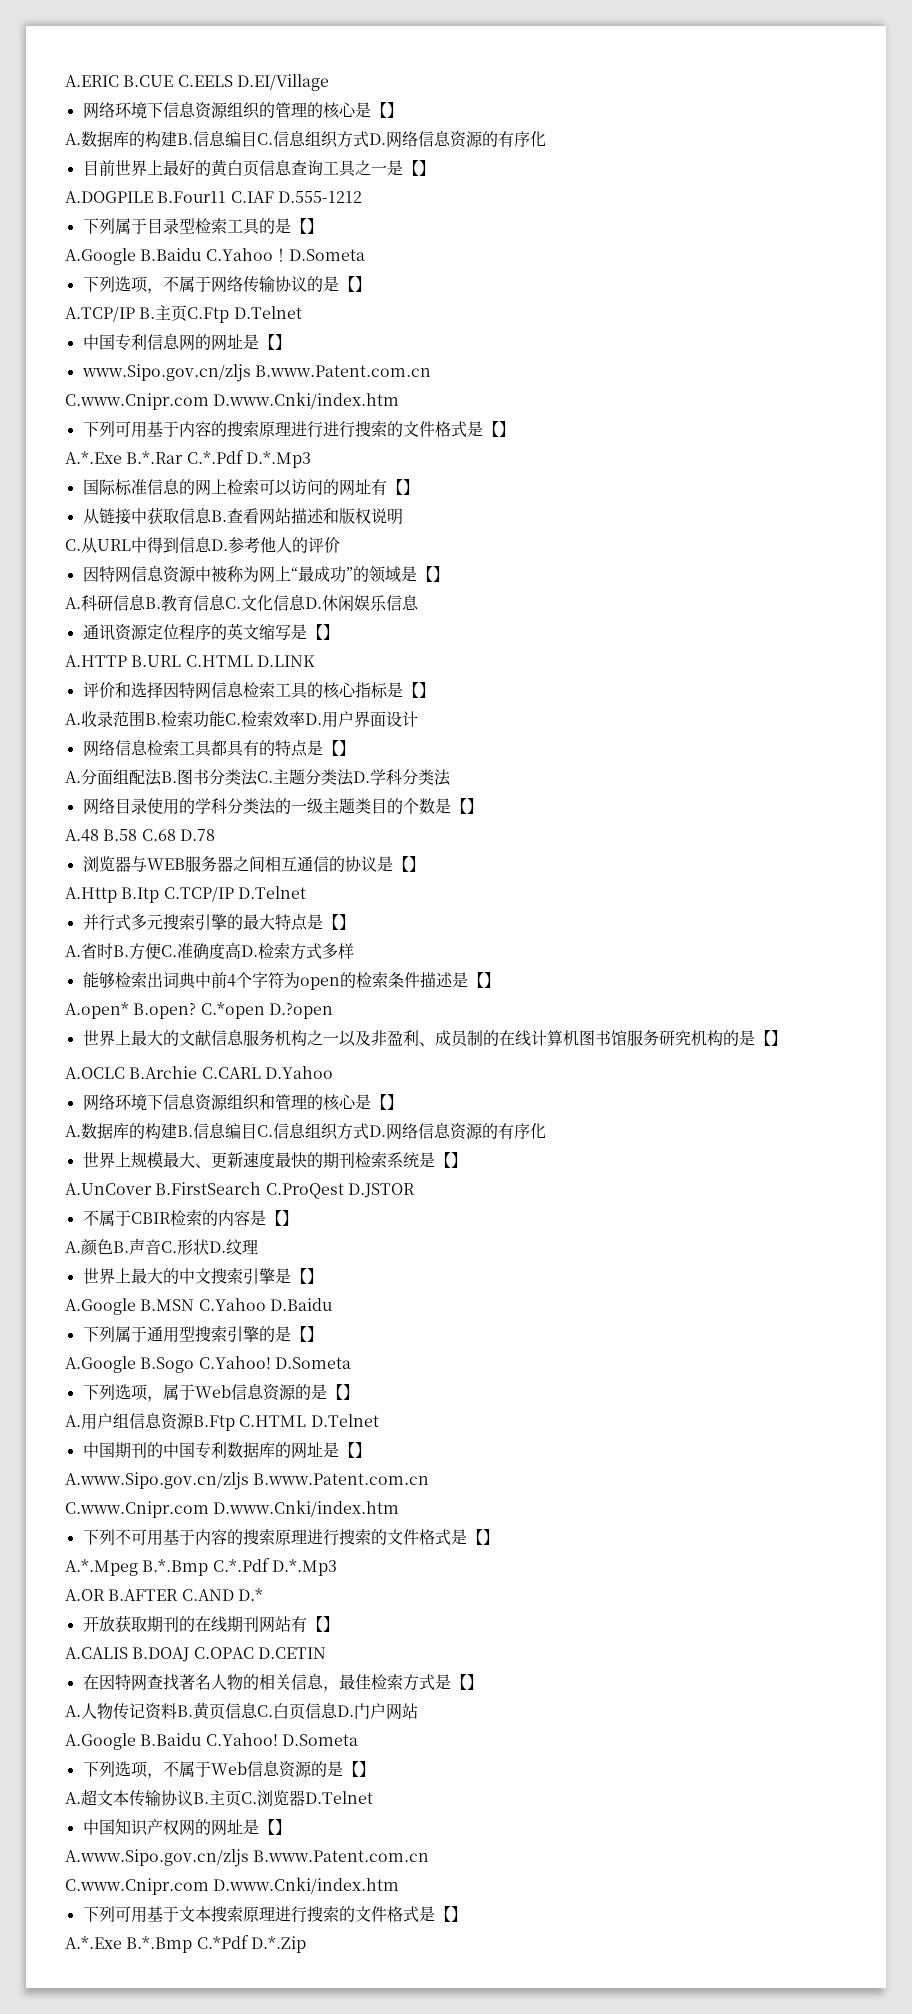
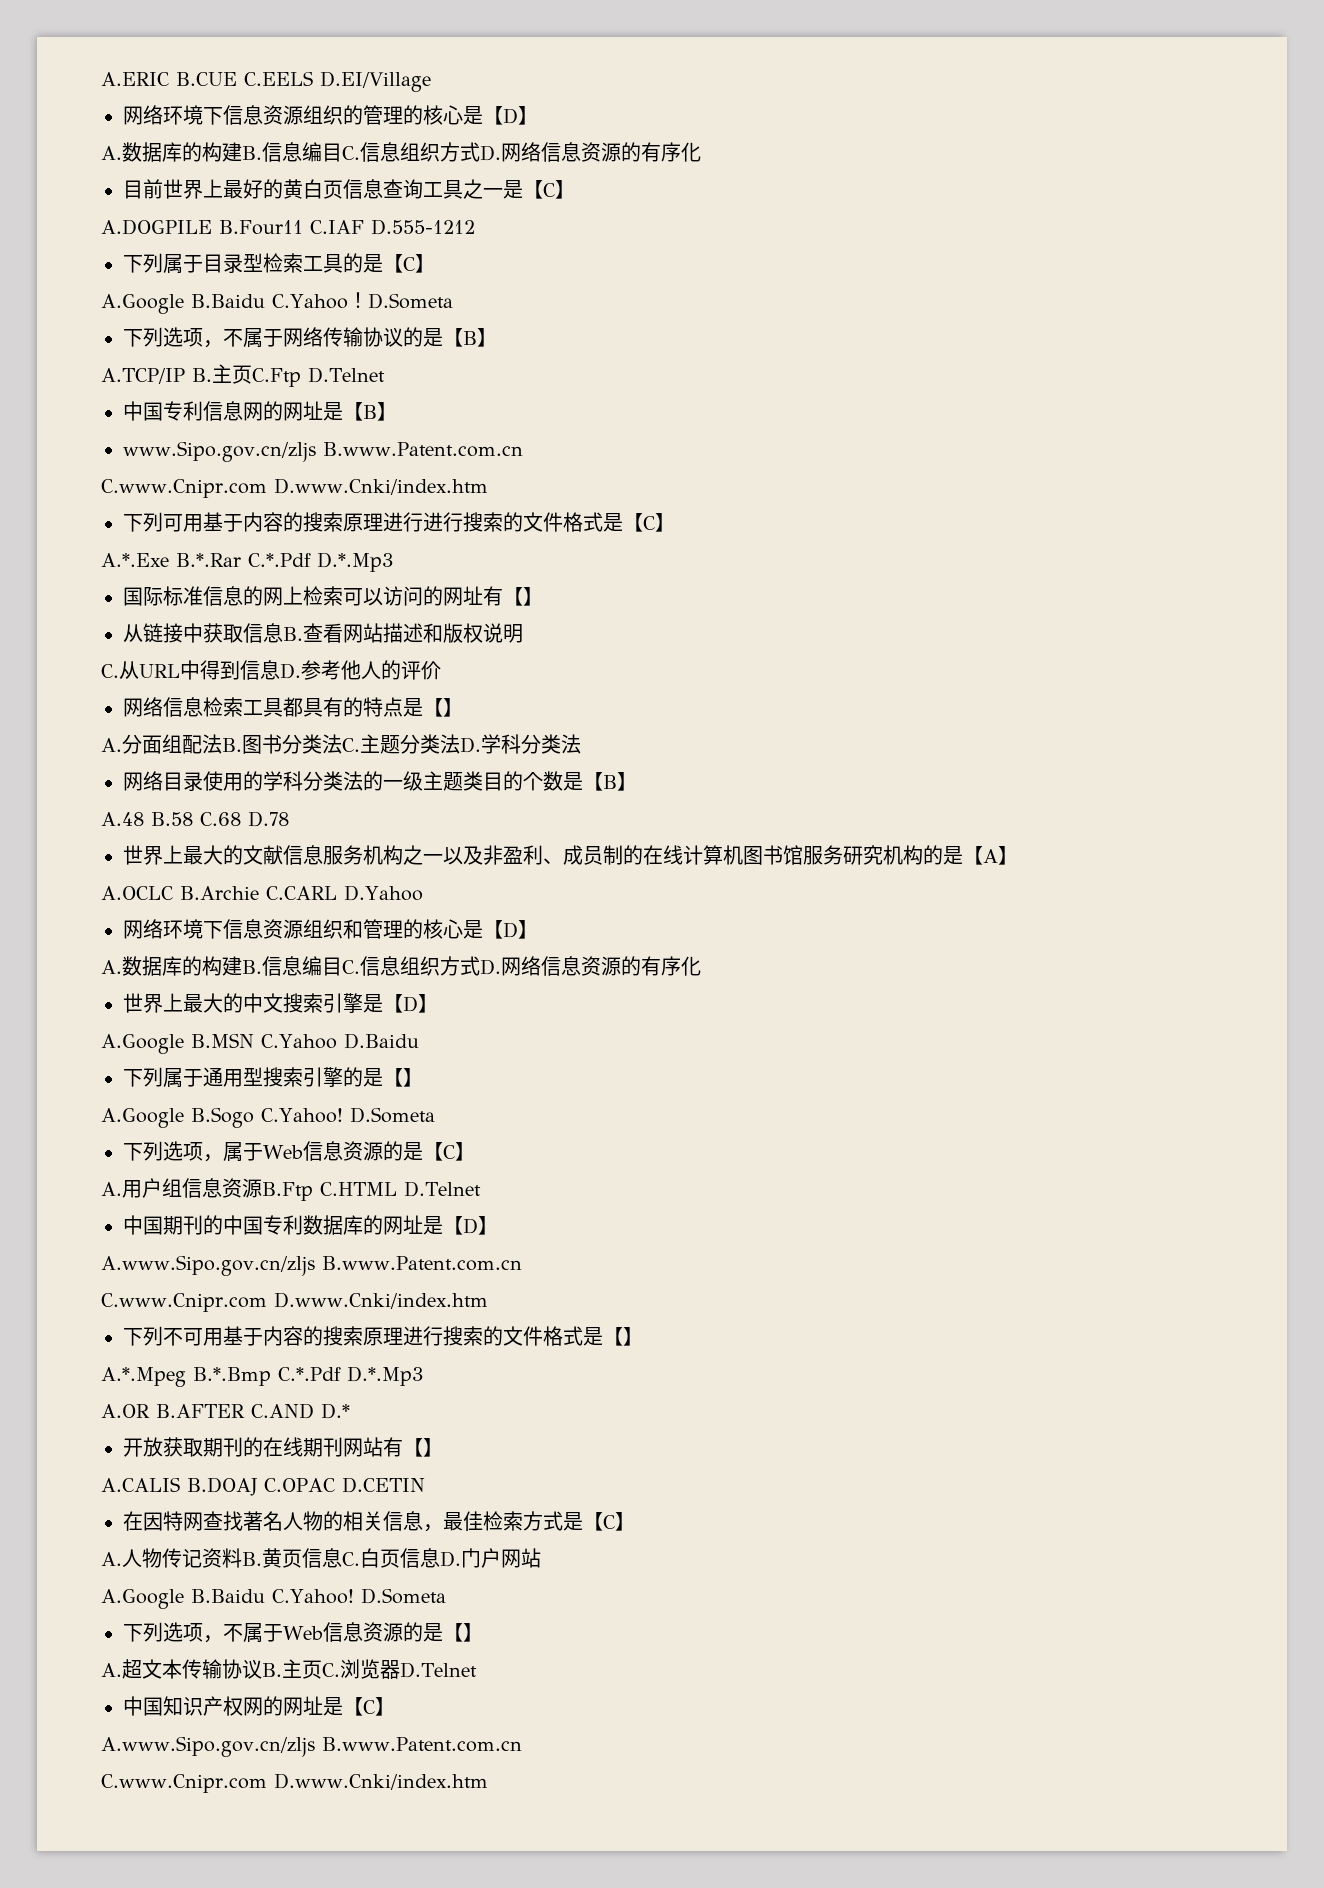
(387, 110) none -> [503,108,518,124] D
(419, 168) none -> [543,183,555,197] C
(307, 226) none -> [403,257,415,271] C
(355, 284) none -> [463,331,477,345] B
(275, 342) none -> [363,405,377,419] B
(499, 429) none -> [643,516,655,530] C
[82,566,449,583] [65,595,419,612] [82,623,339,641] [65,655,315,667] [82,681,435,699] [65,710,418,728] // 因特网信息资源中被称为网上“最成功”的领域是【】 // A.科研信息B.教育信息C.文化信息D.休闲娱乐信息 // 通讯资源定位程序的英文缩写是【】 // A.HTTP B.URL C.HTML D.LINK // 评价和选择因特网信息检索工具的核心指标是【】 // A.收录范围B.检索功能C.检索效率D.用户界面设计 -> (441, 670) none
(467, 806) none -> [603,775,617,789] B
[82,856,425,872] [65,886,306,903] [82,913,355,931] [65,942,354,960] [82,971,500,990] [65,1002,333,1019] // 浏览器与WEB服务器之间相互通信的协议是【】 // A.Http B.Itp C.TCP/IP D.Telnet // 并行式多元搜索引擎的最大特点是【】 // A.省时B.方便C.准确度高D.检索方式多样 // 能够检索出词典中前4个字符为open的检索条件描述是【】 // A.open* B.open? C.*open D.?open -> (289, 819) none
(771, 1038) none -> [983,849,998,863] A
(387, 1102) none -> [503,922,518,938] D
[82,1151,467,1169] [65,1182,415,1199] [82,1209,298,1226] [65,1238,258,1256] // 世界上规模最大、更新速度最快的期刊检索系统是【】 // A.UnCover B.FirstSearch C.ProQest D.JSTOR // 不属于CBIR检索的内容是【】 // A.颜色B.声音C.形状D.纹理 -> (701, 966) none
(307, 1276) none -> [403,996,418,1012] D
(343, 1392) none -> [442,1145,455,1159] C
(355, 1450) none -> [463,1218,478,1234] D
(467, 1682) none -> [603,1515,615,1529] C
[274,1819,291,1835] [65,1849,430,1867] [65,1877,400,1895] [82,1905,467,1923] [65,1935,306,1953] 】 // A.www.Sipo.gov.cn/zljs B.www.Patent.com.cn // C.www.Cnipr.com D.www.Cnki/index.htm // 下列可用基于文本搜索原理进行搜索的文件格式是【】 // A.*.Exe B.*.Bmp C.*Pdf D.*.Zip -> [363,1697,395,1716] [101,1736,522,1757] [101,1773,488,1793] C】 // A.www.Sipo.gov.cn/zljs B.www.Patent.com.cn // C.www.Cnipr.com D.www.Cnki/index.htm

